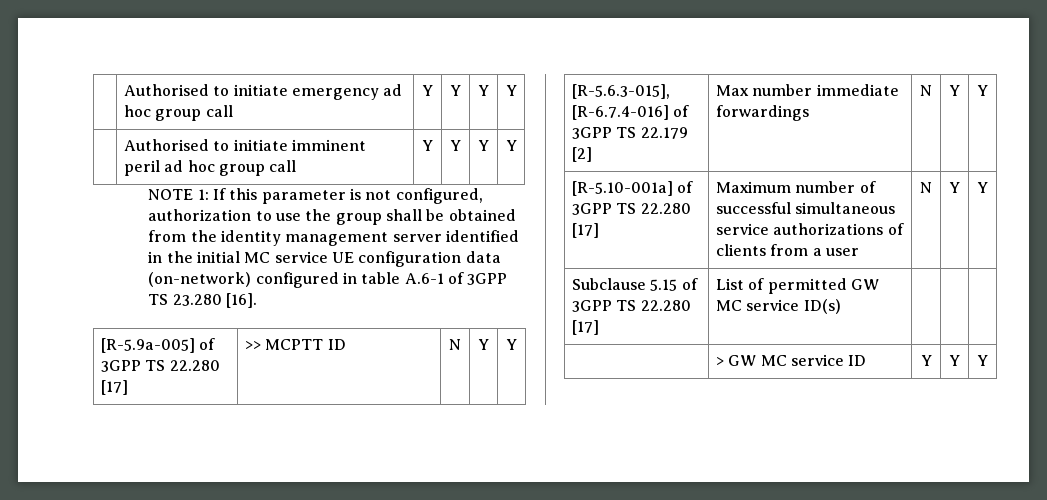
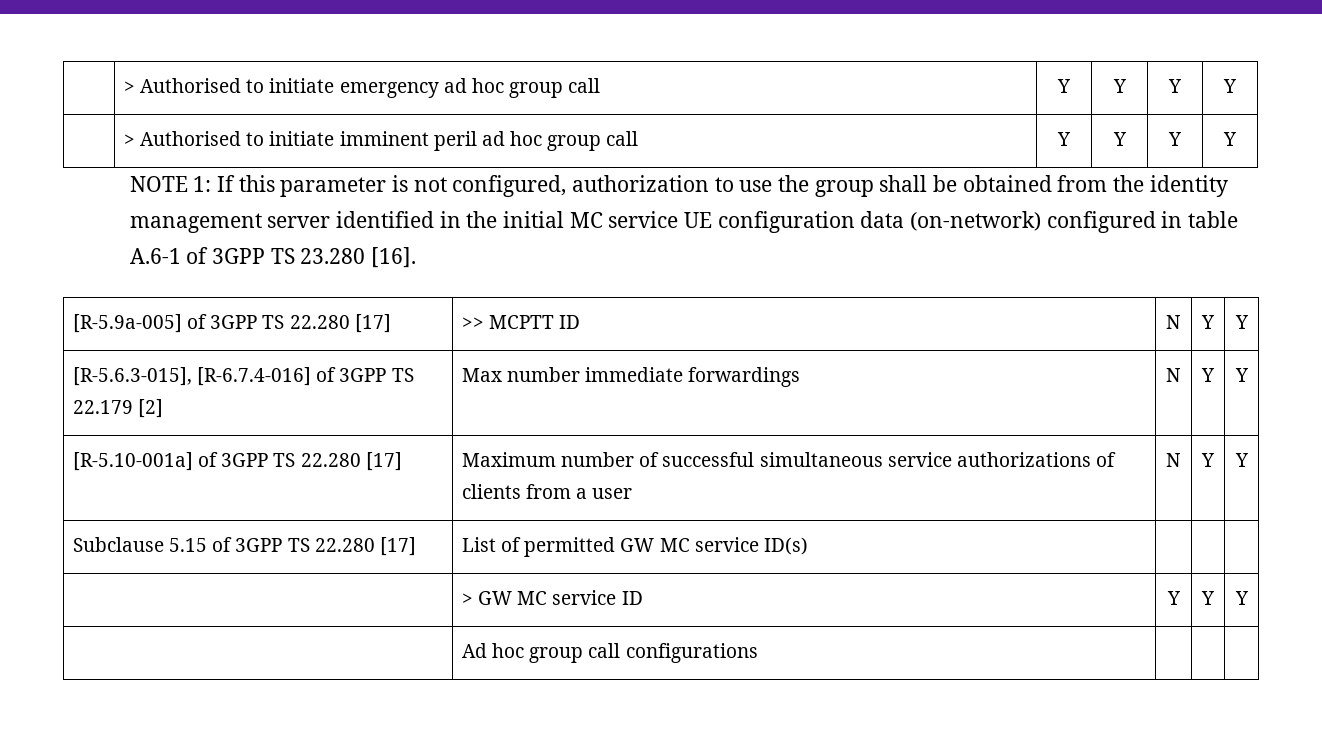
(123, 90) | -> [124,81,136,93] | >
(517, 90) none -> [124,134,136,146] >
(988, 360) none -> [462,643,758,663] // | Ad hoc group call configurations | | |

